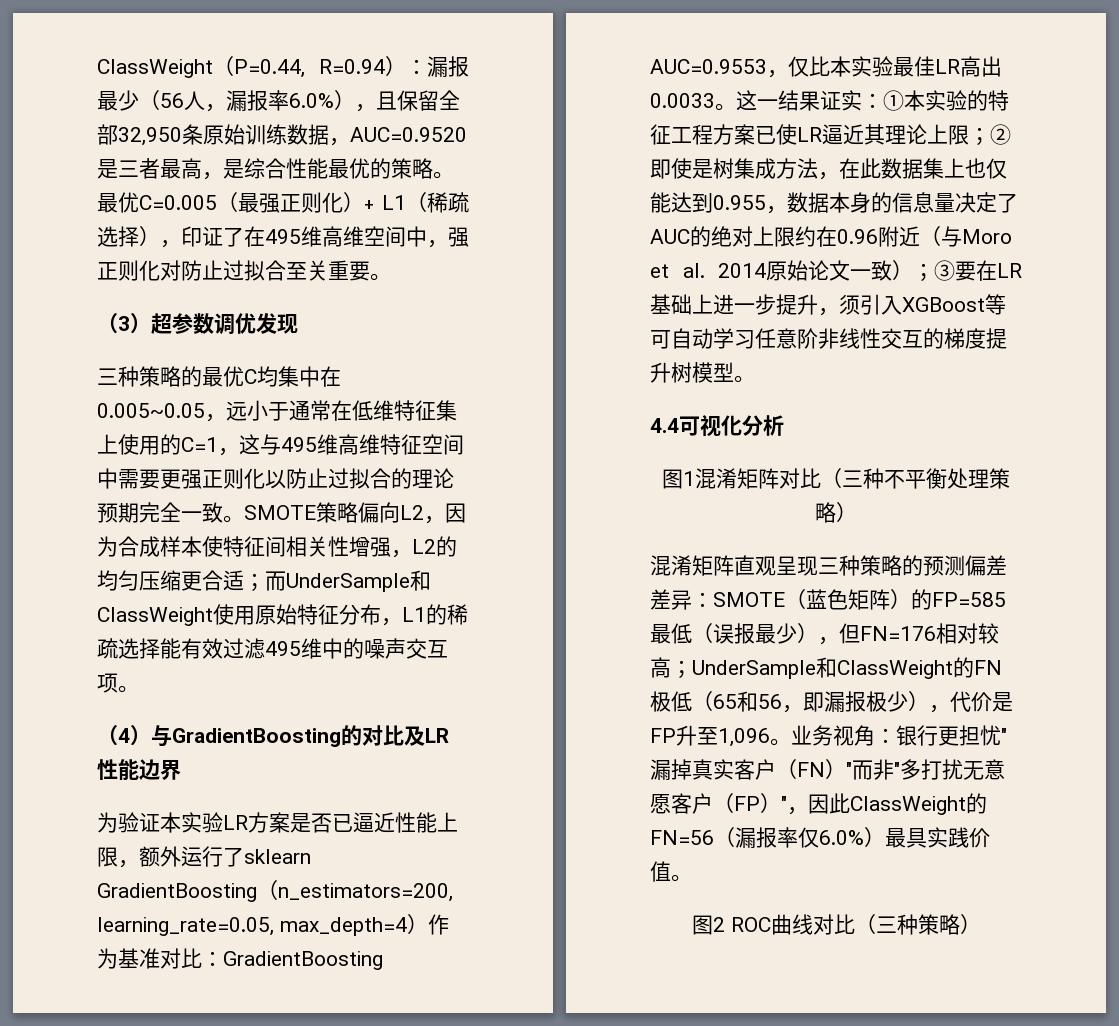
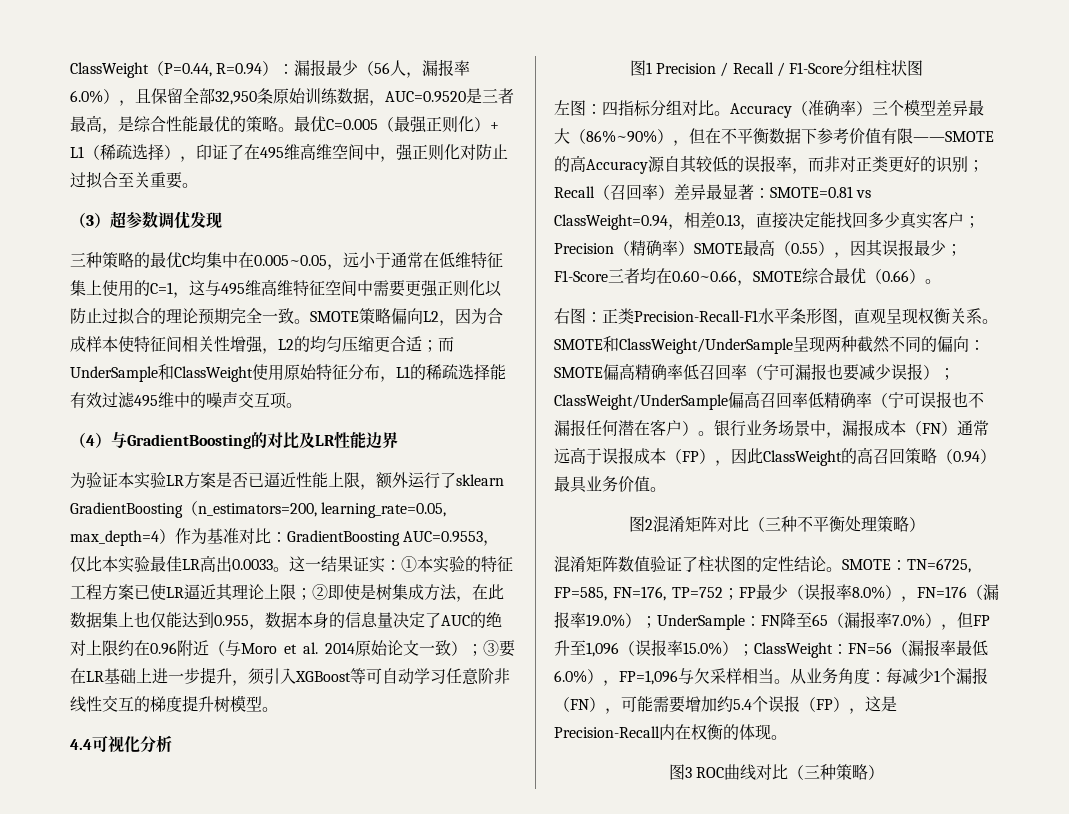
(695, 478) none -> [656,60,924,77] [554,99,984,118] [554,128,994,146] [554,155,984,174] [554,184,872,200] [554,211,980,230] [554,239,962,258] [554,268,941,286] [554,308,998,326] [554,336,985,354] [554,363,955,381] [554,391,984,410] [554,419,989,438] [554,447,996,466] [554,476,666,493] [628,516,653,532] Precision / Recall / F1-Score分组柱状图 // 左图：四指标分组对比。Accuracy（准确率）三个模型差异最大（86%~90%），但在不平衡数据下参考价值有限——SMOTE的高Accuracy源自其较低的误报率，而非对正类更好的识别；Recall（召回率）差异最显著：SMOTE=0.81 vs ClassWeight=0.94，相差0.13，直接决定能找回多少真实客户；Precision（精确率）SMOTE最高（0.55），因其误报最少；F1-Score三者均在0.60~0.66，SMOTE综合最优（0.66）。 // 右图：正类Precision-Recall-F1水平条形图，直观呈现权衡关系。SMOTE和ClassWeight/UnderSample呈现两种截然不同的偏向：SMOTE偏高精确率低召回率（宁可漏报也要减少误报）；ClassWeight/UnderSample偏高召回率低精确率（宁可误报也不漏报任何潜在客户）。银行业务场景中，漏报成本（FN）通常远高于误报成本（FP），因此ClassWeight的高召回策略（0.94）最具业务价值。 // 图2
[734,555,1007,576] [650,589,1006,610] [650,623,999,645] [650,657,1002,679] [650,691,1013,713] [650,725,1007,747] [650,759,1005,780] [650,793,987,815] [650,827,990,848] [650,861,692,882] [691,915,725,935] 直观呈现三种策略的预测偏差差异：SMOTE（蓝色矩阵）的FP=585最低（误报最少），但FN=176相对较高；UnderSample和ClassWeight的FN极低（65和56，即漏报极少），代价是FP升至1,096。业务视角：银行更担忧"漏掉真实客户（FN）"而非"多打扰无意愿客户（FP）"，因此ClassWeight的FN=56（漏报率仅6.0%）最具实践价值。 // 图2 -> [618,556,971,573] [554,583,999,602] [554,611,990,630] [554,639,988,658] [554,667,988,686] [554,695,897,714] [554,724,787,740] [668,764,692,780] 数值验证了柱状图的定性结论。SMOTE：TN=6725, FP=585, FN=176, TP=752；FP最少（误报率8.0%），FN=176（漏报率19.0%）；UnderSample：FN降至65（漏报率7.0%），但FP升至1,096（误报率15.0%）；ClassWeight：FN=56（漏报率最低6.0%），FP=1,096与欠采样相当。从业务角度：每减少1个漏报（FN），可能需要增加约5.4个误报（FP），这是Precision-Recall内在权衡的体现。 // 图3

